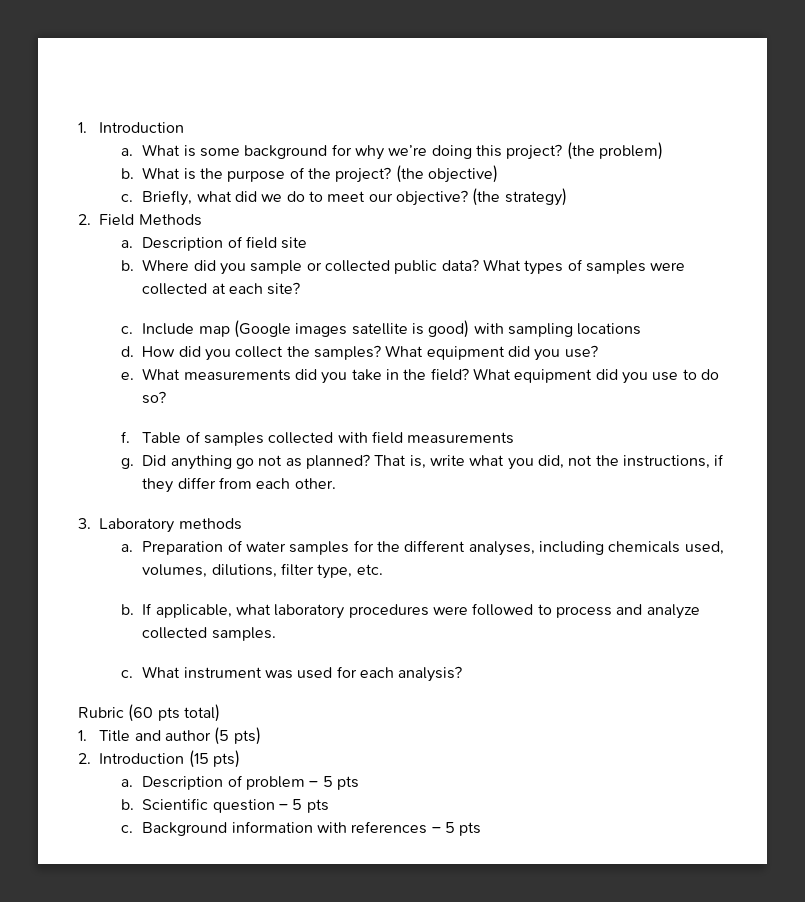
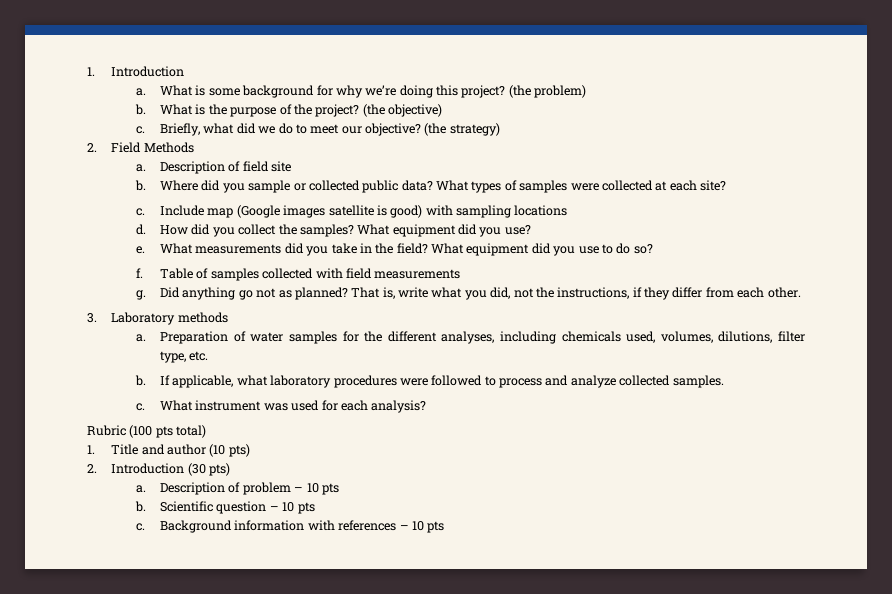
[128,704,154,722] (60 -> [129,425,153,438] (100
[214,727,230,745] (5 -> [209,444,226,457] (10
[188,750,209,768] (15 -> [187,463,206,476] (30
[322,776,333,787] 5 -> [306,483,319,493] 10
[292,799,303,810] 5 -> [282,502,295,512] 10
[445,822,456,833] 5 -> [411,521,424,531] 10

